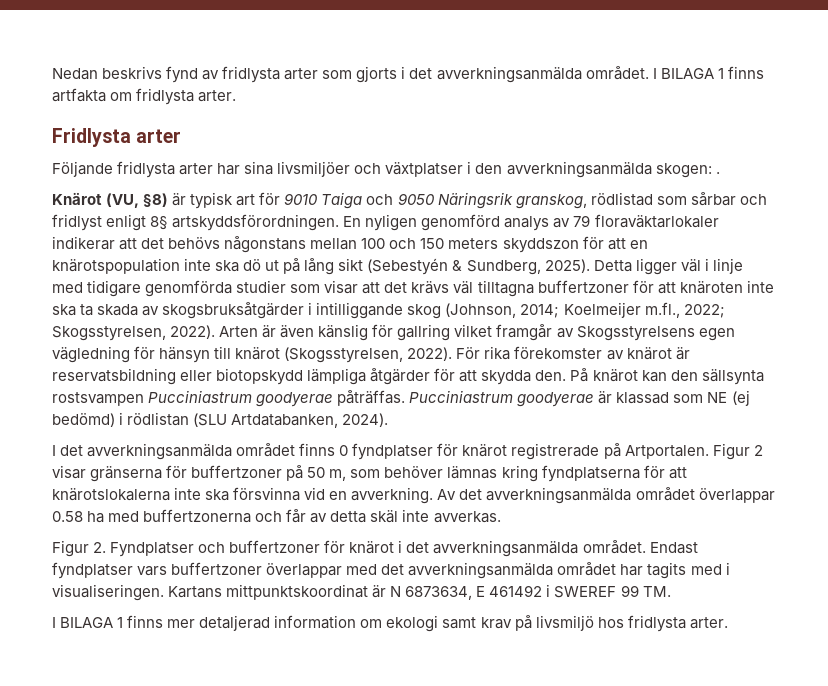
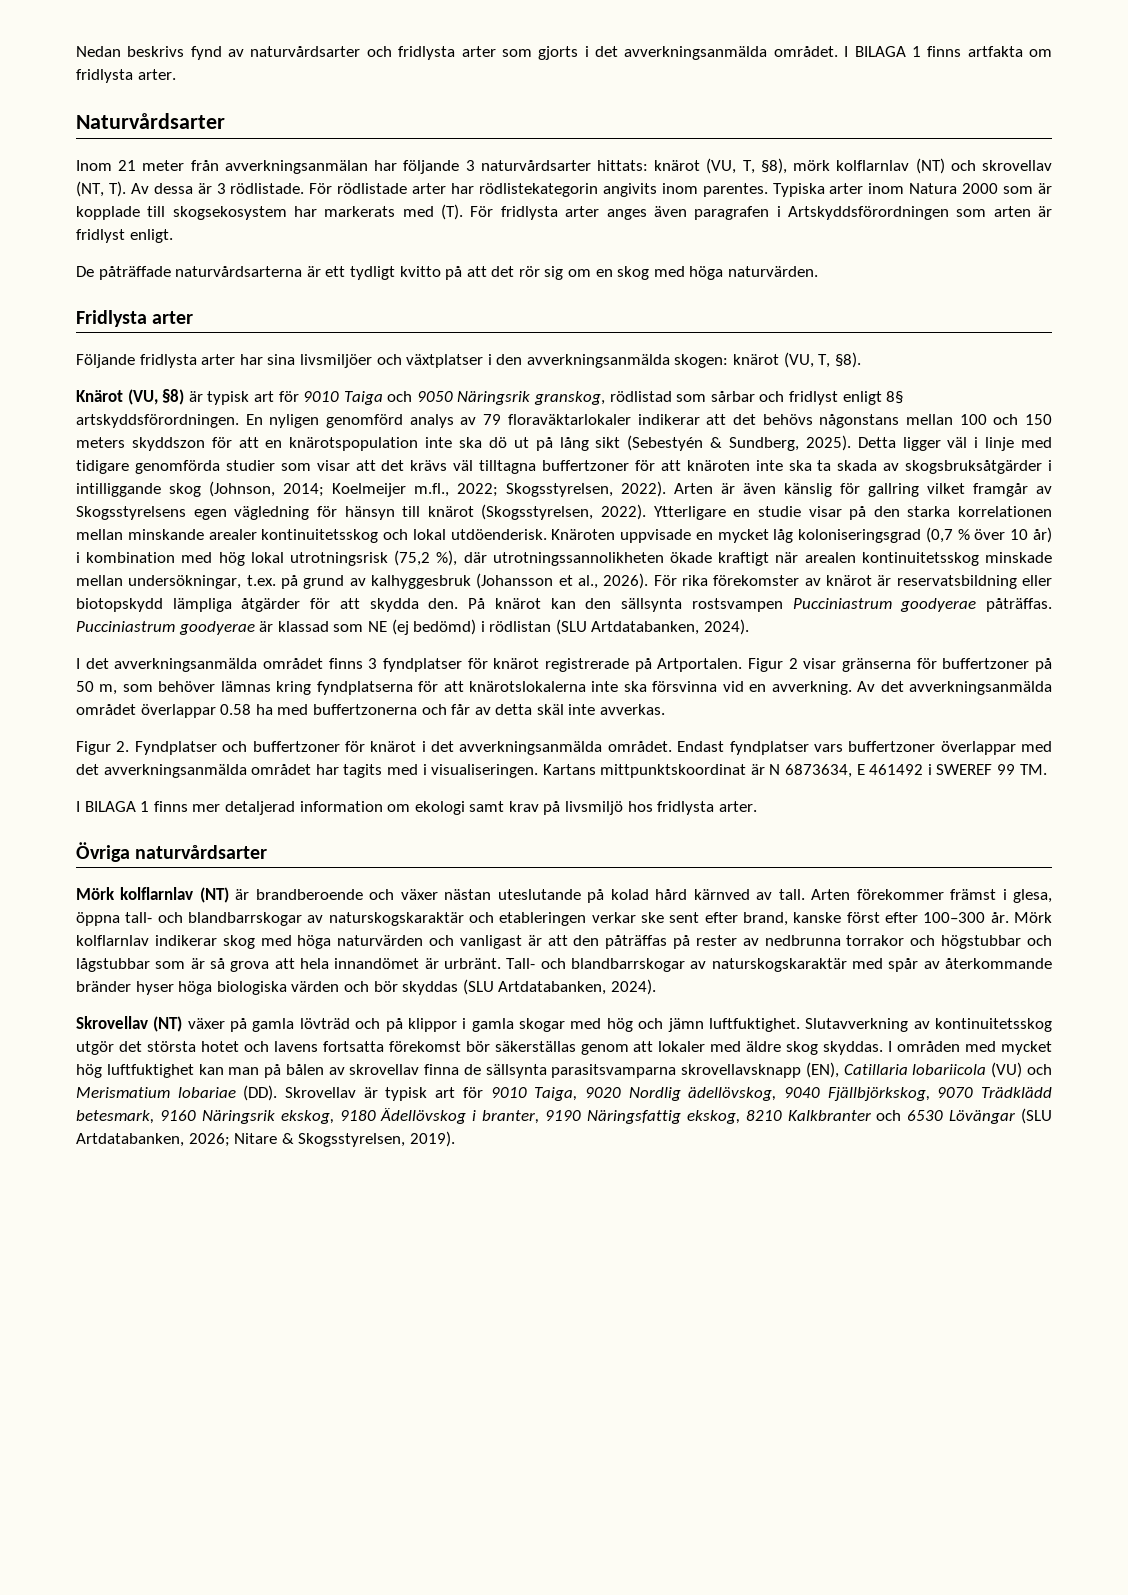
(220, 75) none -> [250,46,392,57] naturvårdsarter och
(237, 96) none -> [76,113,225,129] [76,158,1052,174] [76,181,1053,197] [76,204,1053,220] [76,229,173,243] [76,266,819,280] // Naturvårdsarter // Inom 21 meter från avverkningsanmälan har följande 3 naturvårdsarter hittats: knärot (VU, T, §8), mörk kolflarnlav (NT) och skrovellav (NT, T). Av dessa är 3 rödlistade. För rödlistade arter har rödlistekategorin angivits inom parentes. Typiska arter inom Natura 2000 som är kopplade till skogsekosystem har markerats med (T). För fridlysta arter anges även paragrafen i Artskyddsförordningen som arten är fridlyst enligt. // De påträffade naturvårdsarterna är ett tydligt kvitto på att det rör sig om en skog med höga naturvärden.
[715,172,720,174] . -> [733,352,861,368] knärot (VU, T, §8).
(453, 354) none -> [653,506,1052,520] [76,527,1052,543] [76,550,1053,566] [76,573,649,589] Ytterligare en studie visar på den starka korrelationen mellan minskande arealer kontinuitetsskog och lokal utdöenderisk. Knäroten uppvisade en mycket låg koloniseringsgrad (0,7 % över 10 år) i kombination med hög lokal utrotningsrisk (75,2 %), där utrotningssannolikheten ökade kraftigt när arealen kontinuitetsskog minskade mellan undersökningar, t.ex. på grund av kalhyggesbruk (Johansson et al., 2026).
[339,445,349,456] 0 -> [368,658,378,669] 3
(728, 623) none -> [76,842,268,862] [76,887,1053,903] [76,912,1053,926] [76,935,1053,949] [76,958,1053,972] [76,979,656,995] [76,1016,1052,1032] [76,1041,1053,1055] [76,1062,1052,1078] [76,1085,1052,1101] [76,1108,1052,1124] [76,1131,455,1147] // Övriga naturvårdsarter // Mörk kolflarnlav (NT) är brandberoende och växer nästan uteslutande på kolad hård kärnved av tall. Arten förekommer främst i glesa, öppna tall- och blandbarrskogar av naturskogskaraktär och etableringen verkar ske sent efter brand, kanske först efter 100–300 år. Mörk kolflarnlav indikerar skog med höga naturvärden och vanligast är att den påträffas på rester av nedbrunna torrakor och högstubbar och lågstubbar som är så grova att hela innandömet är urbränt. Tall- och blandbarrskogar av naturskogskaraktär med spår av återkommande bränder hyser höga biologiska värden och bör skyddas (SLU Artdatabanken, 2024). // Skrovellav (NT) växer på gamla lövträd och på klippor i gamla skogar med hög och jämn luftfuktighet. Slutavverkning av kontinuitetsskog utgör det största hotet och lavens fortsatta förekomst bör säkerställas genom att lokaler med äldre skog skyddas. I områden med mycket hög luftfuktighet kan man på bålen av skrovellav finna de sällsynta parasitsvamparna skrovellavsknapp (EN), Catillaria lobariicola (VU) och Merismatium lobariae (DD). Skrovellav är typisk art för 9010 Taiga, 9020 Nordlig ädellövskog, 9040 Fjällbjörkskog, 9070 Trädklädd betesmark, 9160 Näringsrik ekskog, 9180 Ädellövskog i branter, 9190 Näringsfattig ekskog, 8210 Kalkbranter och 6530 Lövängar (SLU Artdatabanken, 2026; Nitare & Skogsstyrelsen, 2019).

